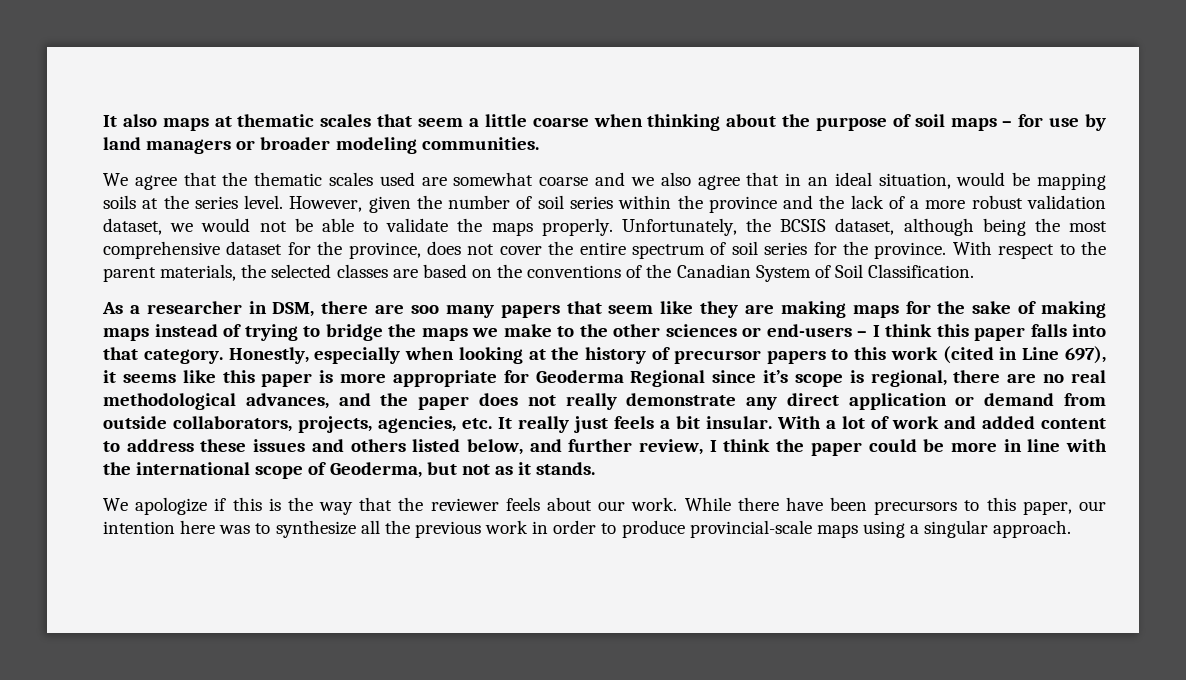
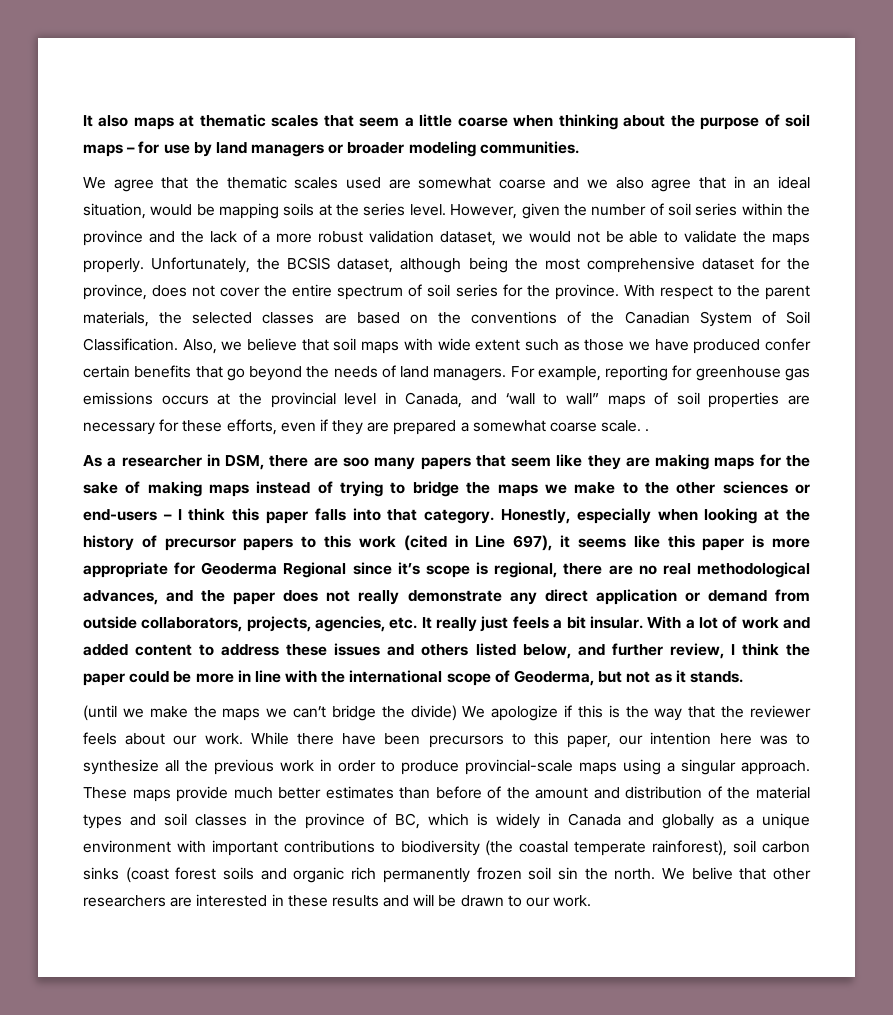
(975, 271) none -> [182,338,811,354] [83,365,810,381] [83,392,810,408] [83,419,650,435] Also, we believe that soil maps with wide extent such as those we have produced confer certain benefits that go beyond the needs of land managers. For example, reporting for greenhouse gas emissions occurs at the provincial level in Canada, and ‘wall to wall” maps of soil properties are necessary for these efforts, even if they are prepared a somewhat coarse scale. .
(596, 468) none -> [83,705,457,721] (until we make the maps we can’t bridge the divide)
(1072, 529) none -> [83,786,810,802] [83,813,811,829] [83,840,810,856] [83,867,811,883] [83,894,592,907] These maps provide much better estimates than before of the amount and distribution of the material types and soil classes in the province of BC, which is widely in Canada and globally as a unique environment with important contributions to biodiversity (the coastal temperate rainforest), soil carbon sinks (coast forest soils and organic rich permanently frozen soil sin the north. We belive that other researchers are interested in these results and will be drawn to our work.

